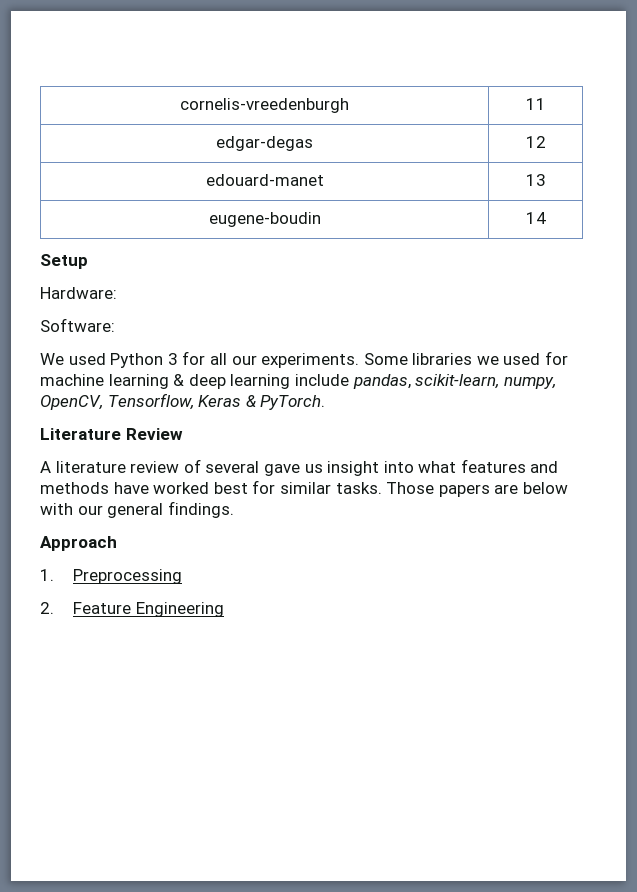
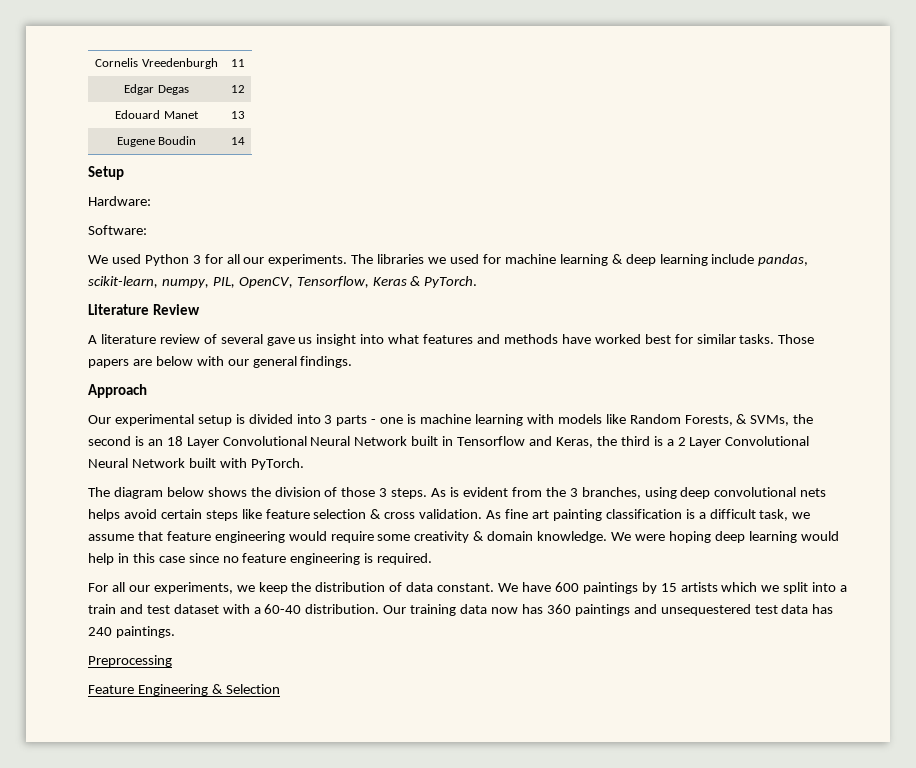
[180,98,349,113] cornelis-vreedenburgh -> [95,58,218,69] Cornelis Vreedenburgh
[216,136,313,151] edgar-degas -> [124,84,189,95] Edgar Degas
[205,174,324,186] edouard-manet -> [115,110,199,119] Edouard Manet
[208,212,321,227] eugene-boudin -> [116,136,197,147] Eugene Boudin
[363,353,408,365] Some -> [351,254,374,264] The
(556, 383) none -> [212,277,235,288] PIL,
[40,569,54,581] 1. -> [88,414,814,426] [88,436,810,448] [88,458,304,470] [88,487,827,499] [88,509,811,521] [88,531,839,543] [88,553,433,565] [88,582,848,594] [88,604,834,616] [88,626,175,638] Our experimental setup is divided into 3 parts - one is machine learning with models like Random Forests, & SVMs, the second is an 18 Layer Convolutional Neural Network built in Tensorflow and Keras, the third is a 2 Layer Convolutional Neural Network built with PyTorch. // The diagram below shows the division of those 3 steps. As is evident from the 3 branches, using deep convolutional nets helps avoid certain steps like feature selection & cross validation. As fine art painting classification is a difficult task, we assume that feature engineering would require some creativity & domain knowledge. We were hoping deep learning would help in this case since no feature engineering is required. // For all our experiments, we keep the distribution of data constant. We have 600 paintings by 15 artists which we split into a train and test dataset with a 60-40 distribution. Our training data now has 360 paintings and unsequestered test data has 240 paintings. //
[40,602,54,614] 2. -> (172, 661) none
(224, 609) none -> [211,684,280,694] & Selection

